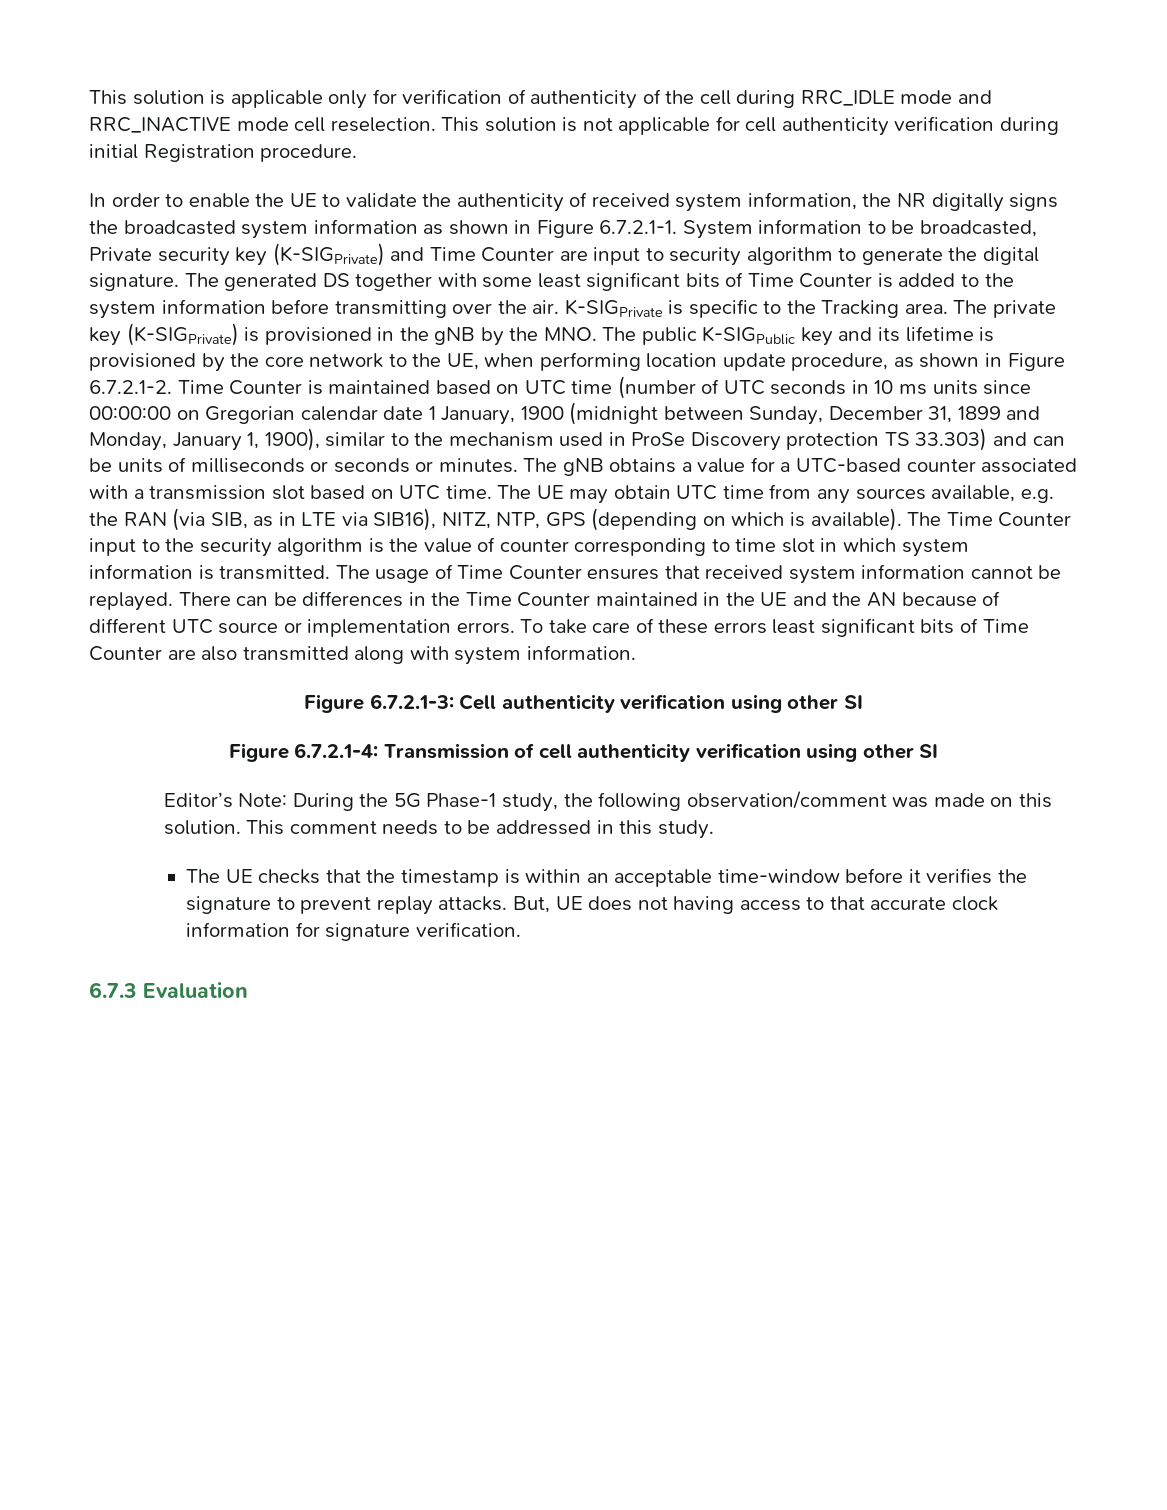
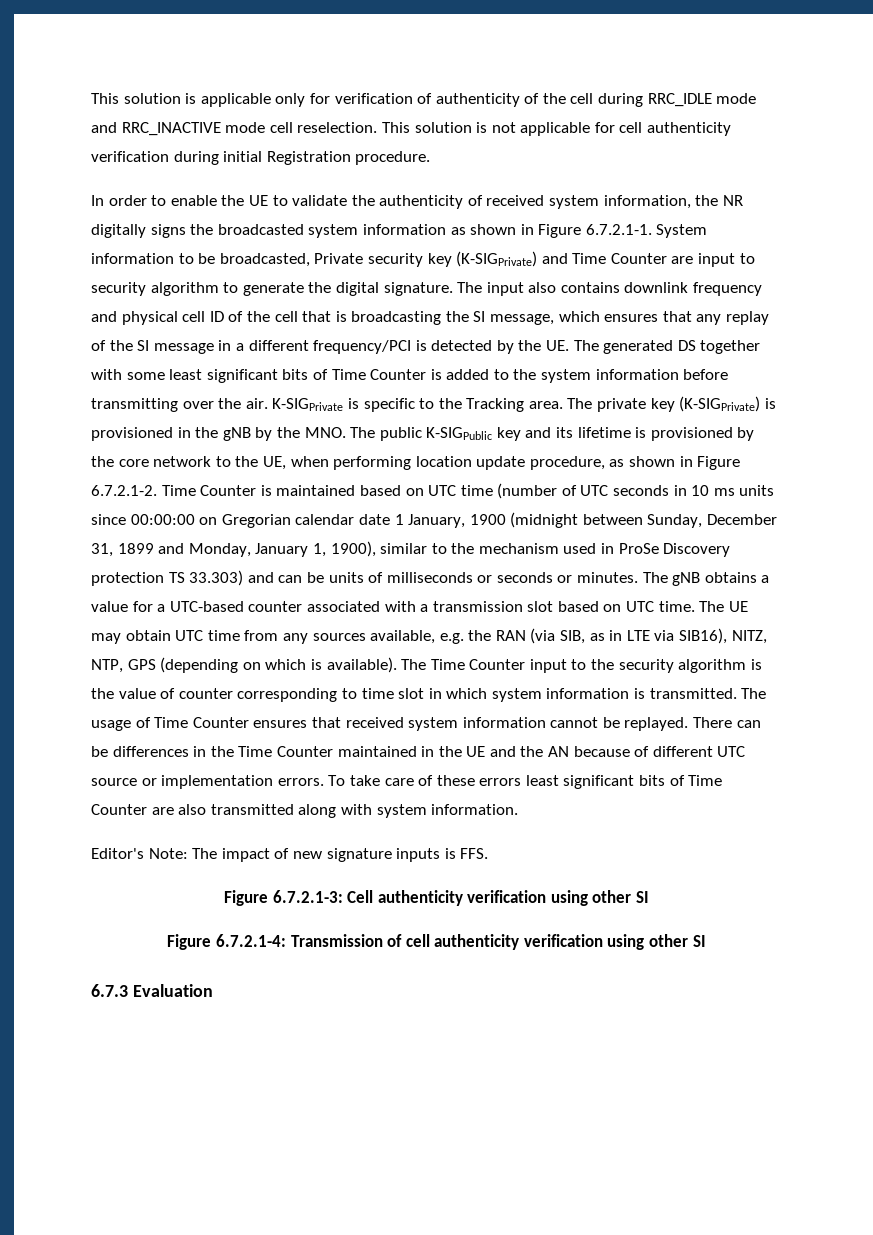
(219, 280) none -> [486,282,763,296] [91,311,770,325] [91,340,599,354] input also contains downlink frequency and physical cell ID of the cell that is broadcasting the SI message, which ensures that any replay of the SI message in a different frequency/PCI is detected by the UE. The
(636, 652) none -> [91,848,489,862] // Editor's Note: The impact of new signature inputs is FFS.
[163,791,1052,812] [163,820,714,839] [186,868,1027,887] [186,896,998,915] [186,922,521,941] // Editor’s Note: During the 5G Phase-1 study, the following observation/comment was made on this solution. This comment needs to be addressed in this study. // The UE checks that the timestamp is within an acceptable time-window before it verifies the signature to prevent replay attacks. But, UE does not having access to that accurate clock information for signature verification. -> (706, 941) none

